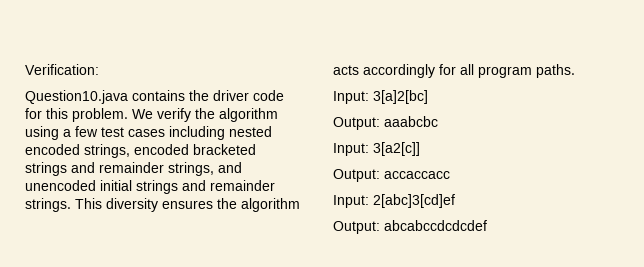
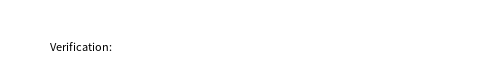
[25,90,284,104] [25,108,278,122] [25,126,272,140] [25,144,256,158] [25,162,242,176] [25,180,275,194] [25,198,300,212] [333,64,575,78] [333,90,428,104] [333,116,438,130] [333,142,420,156] [333,169,450,182] [333,194,455,208] [333,220,487,234] // Question10.java contains the driver code for this problem. We verify the algorithm using a few test cases including nested encoded strings, encoded bracketed strings and remainder strings, and unencoded initial strings and remainder strings. This diversity ensures the algorithm acts accordingly for all program paths. // Input: 3[a]2[bc] // Output: aaabcbc // Input: 3[a2[c]] // Output: accaccacc // Input: 2[abc]3[cd]ef // Output: abcabccdcdcdef -> (112, 46) none

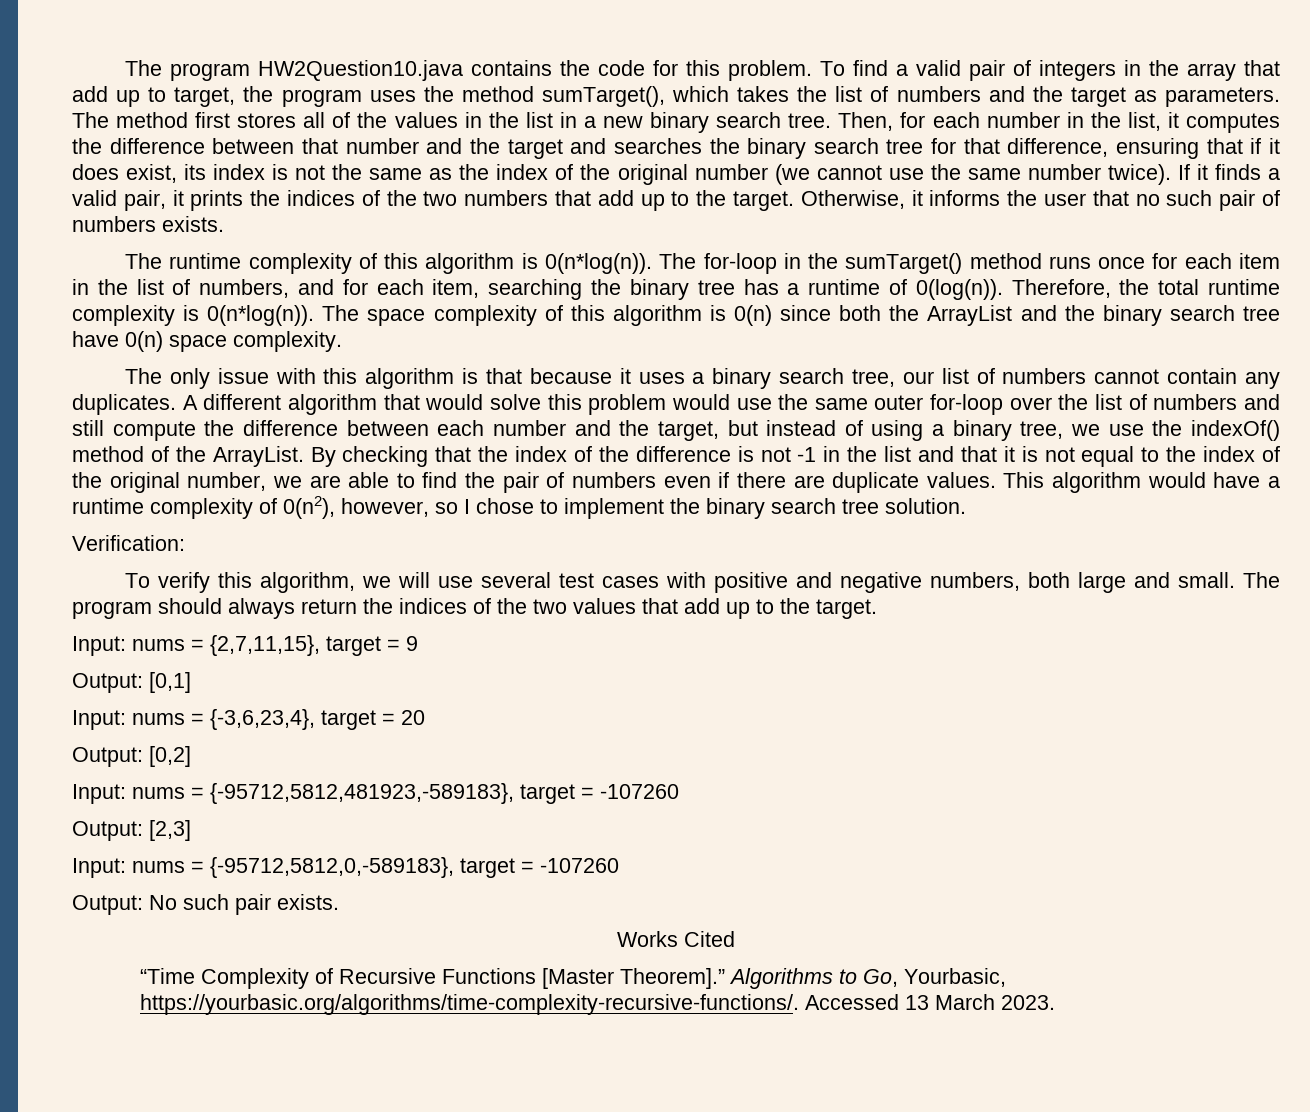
[50,42,112,51] Verification: -> [125,60,1281,81] [72,86,1280,107] [72,112,1280,133] [72,138,1280,159] [72,164,1280,185] [72,190,1280,211] [72,216,224,232] [125,253,1280,274] [72,279,1281,300] [72,305,1280,326] [72,331,342,352] [125,368,1281,389] [72,394,1280,415] [72,420,1280,441] [72,446,1281,467] [72,472,1281,493] [72,496,966,519] [72,535,185,551] [125,572,1281,593] [72,598,877,619] [72,635,418,656] [72,672,191,693] [72,709,425,730] [72,746,191,767] [72,783,679,804] [72,820,191,841] [72,857,619,878] [72,894,339,915] [617,931,735,947] [140,968,1007,989] [140,994,1056,1015] The program HW2Question10.java contains the code for this problem. To find a valid pair of integers in the array that add up to target, the program uses the method sumTarget(), which takes the list of numbers and the target as parameters. The method first stores all of the values in the list in a new binary search tree. Then, for each number in the list, it computes the difference between that number and the target and searches the binary search tree for that difference, ensuring that if it does exist, its index is not the same as the index of the original number (we cannot use the same number twice). If it finds a valid pair, it prints the indices of the two numbers that add up to the target. Otherwise, it informs the user that no such pair of numbers exists. // The runtime complexity of this algorithm is 0(n*log(n)). The for-loop in the sumTarget() method runs once for each item in the list of numbers, and for each item, searching the binary tree has a runtime of 0(log(n)). Therefore, the total runtime complexity is 0(n*log(n)). The space complexity of this algorithm is 0(n) since both the ArrayList and the binary search tree have 0(n) space complexity. // The only issue with this algorithm is that because it uses a binary search tree, our list of numbers cannot contain any duplicates. A different algorithm that would solve this problem would use the same outer for-loop over the list of numbers and still compute the difference between each number and the target, but instead of using a binary tree, we use the indexOf() method of the ArrayList. By checking that the index of the difference is not -1 in the list and that it is not equal to the index of the original number, we are able to find the pair of numbers even if there are duplicate values. This algorithm would have a runtime complexity of 0(n2), however, so I chose to implement the binary search tree solution. // Verification: // To verify this algorithm, we will use several test cases with positive and negative numbers, both large and small. The program should always return the indices of the two values that add up to the target. // Input: nums = {2,7,11,15}, target = 9 // Output: [0,1] // Input: nums = {-3,6,23,4}, target = 20 // Output: [0,2] // Input: nums = {-95712,5812,481923,-589183}, target = -107260 // Output: [2,3] // Input: nums = {-95712,5812,0,-589183}, target = -107260 // Output: No such pair exists. // Works Cited // “Time Complexity of Recursive Functions [Master Theorem].” Algorithms to Go, Yourbasic, https://yourbasic.org/algorithms/time-complexity-recursive-functions/. Accessed 13 March 2023.

